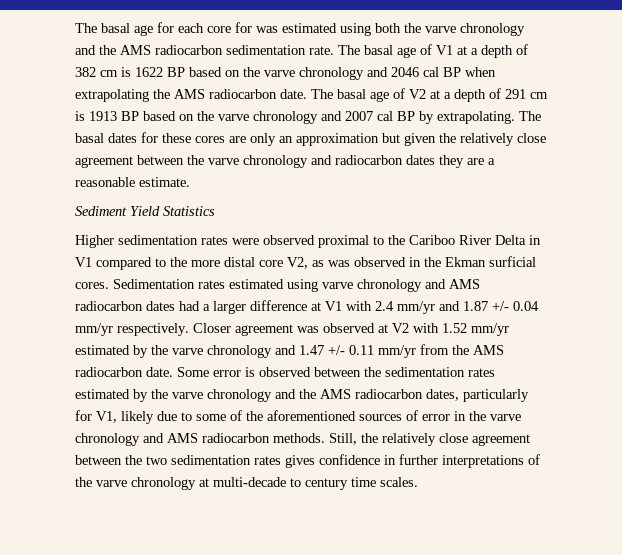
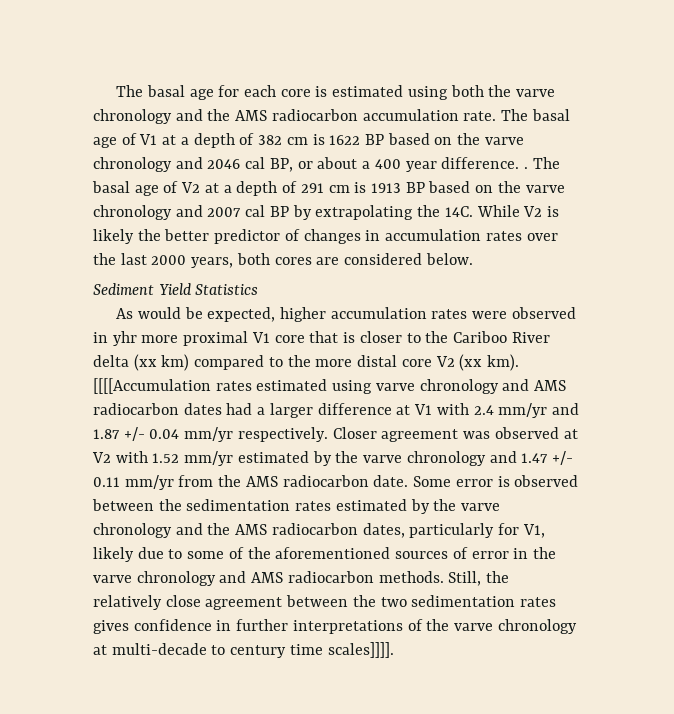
[235,22,278,33] for was -> [315,86,328,97] is
[226,45,306,55] sedimentation -> [362,109,459,121] accumulation
[443,67,496,77] [75,89,307,102] BP when extrapolating the AMS radiocarbon date. -> [269,157,528,172] BP, or about a 400 year difference. .
[437,111,541,124] [75,132,546,146] [75,155,495,168] [75,177,190,187] [75,206,215,216] [75,235,369,248] extrapolating. The basal dates for these cores are only an approximation but given the relatively close agreement between the varve chronology and radiocarbon dates they are a reasonable estimate. // Sediment Yield Statistics // Higher sedimentation rates were observed proximal -> [315,205,559,220] [93,229,558,244] [93,253,473,268] [93,283,259,295] [116,307,576,322] [93,331,402,346] extrapolating the 14C. While V2 is likely the better predictor of changes in accumulation rates over the last 2000 years, both cores are considered below. // Sediment Yield Statistics // As would be expected, higher accumulation rates were observed in yhr more proximal V1 core that is closer
[495,235,541,245] [75,257,92,267] Delta in V1 -> [93,354,190,371] delta (xx km)
[287,256,536,269] [75,279,195,289] V2, as was observed in the Ekman surficial cores. Sedimentation -> [435,354,519,371] [93,378,211,394] V2 (xx km). [[[[Accumulation
[380,477,418,487] scales. -> [327,642,394,658] scales]]]].

